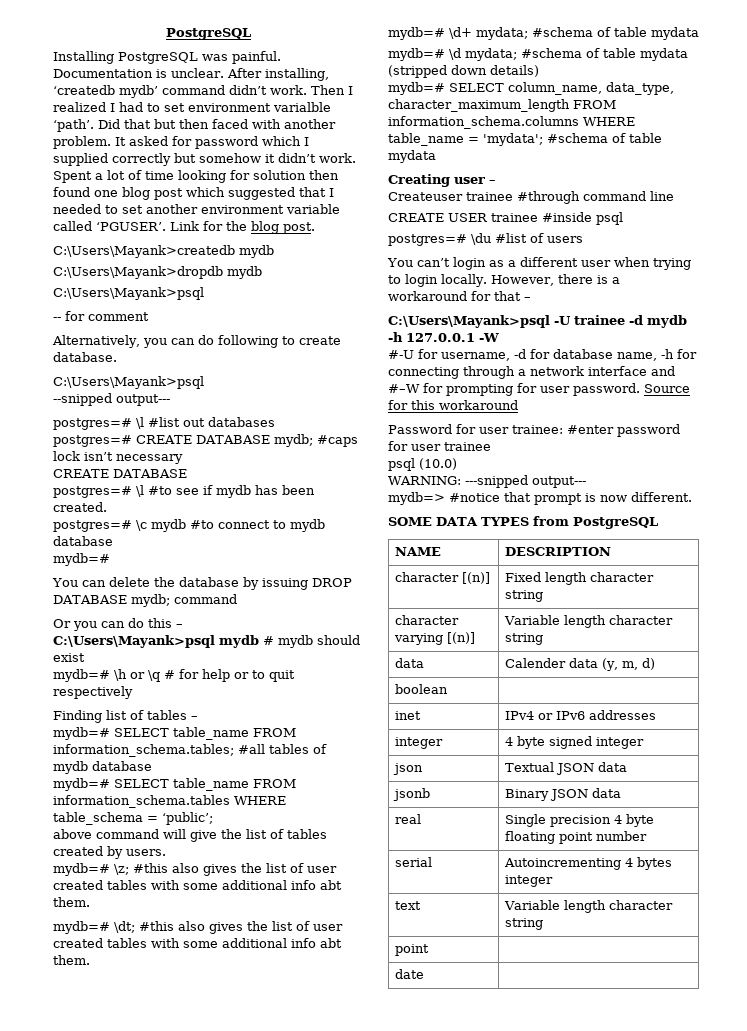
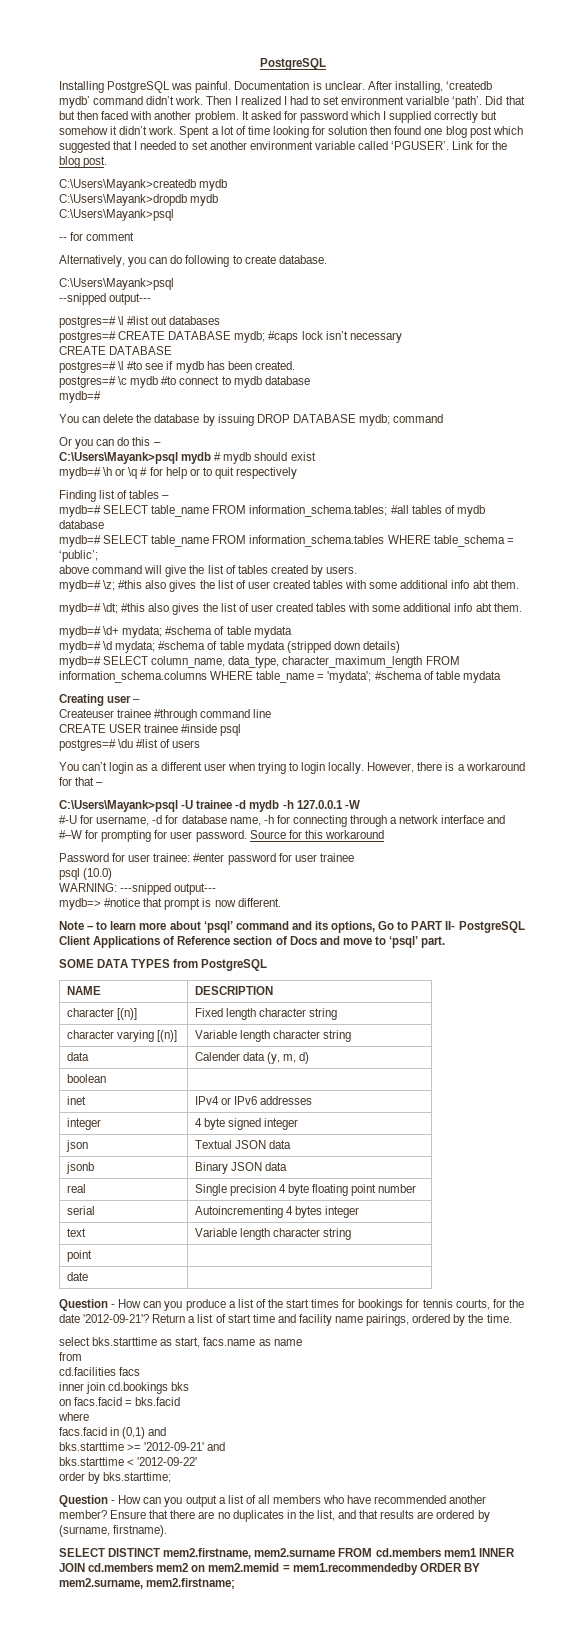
(692, 497) none -> [59,921,525,933] [59,936,446,948] // Note – to learn more about ‘psql’ command and its options, Go to PART II- PostgreSQL Client Applications of Reference section of Docs and move to ‘psql’ part.
(424, 974) none -> [59,1299,524,1311] [59,1314,512,1326] [59,1337,302,1348] [59,1352,82,1361] [59,1367,141,1376] [59,1382,190,1394] [59,1397,181,1406] [58,1412,89,1421] [59,1427,167,1439] [59,1442,226,1451] [59,1457,198,1466] [59,1472,172,1484] [59,1495,487,1507] [59,1510,490,1522] [59,1525,168,1537] [59,1548,515,1559] [59,1563,480,1575] [59,1578,236,1589] // Question - How can you produce a list of the start times for bookings for tennis courts, for the date '2012-09-21'? Return a list of start time and facility name pairings, ordered by the time. // select bks.starttime as start, facs.name as name // from // cd.facilities facs // inner join cd.bookings bks // on facs.facid = bks.facid // where // facs.facid in (0,1) and // bks.starttime >= '2012-09-21' and // bks.starttime < '2012-09-22' // order by bks.starttime; // Question - How can you output a list of all members who have recommended another member? Ensure that there are no duplicates in the list, and that results are ordered by (surname, firstname). // SELECT DISTINCT mem2.firstname, mem2.surname FROM cd.members mem1 INNER JOIN cd.members mem2 on mem2.memid = mem1.recommendedby ORDER BY mem2.surname, mem2.firstname;

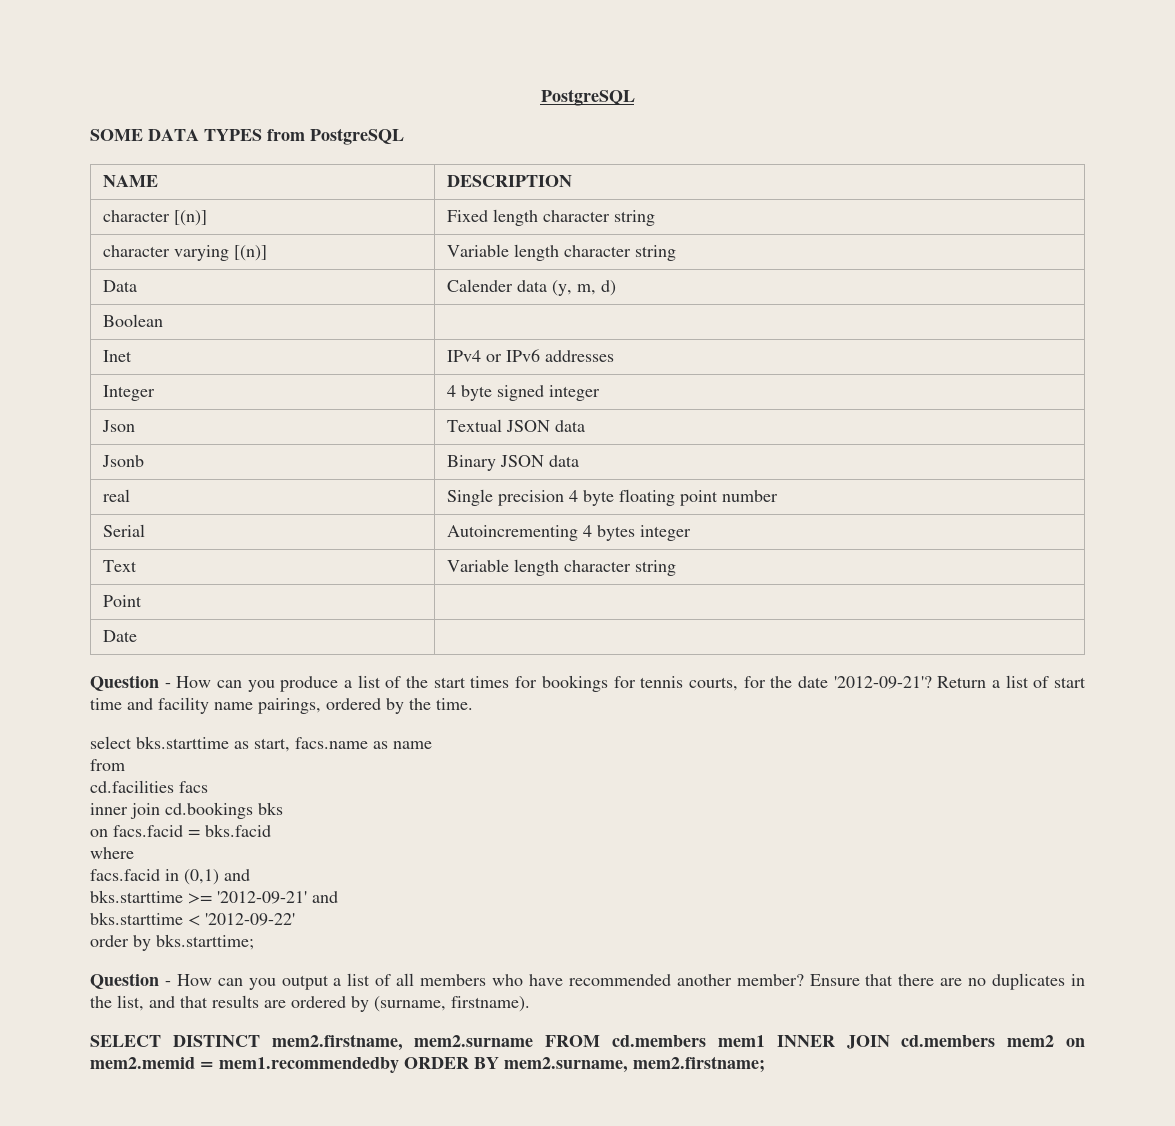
[259,58,326,70] [59,81,492,93] [59,96,525,108] [59,111,498,123] [59,126,523,138] [59,141,508,153] [59,156,108,168] [59,179,228,191] [59,194,219,206] [59,209,174,221] [59,232,135,241] [59,255,327,267] [59,278,174,290] [59,293,152,305] [59,316,221,328] [59,331,402,343] [59,346,173,355] [59,361,295,373] [59,376,310,388] [59,391,101,403] [59,414,444,426] [59,437,161,449] [59,452,316,464] [59,467,298,479] [59,490,170,502] [59,505,485,517] [59,520,104,529] [59,535,514,547] [59,550,98,562] [59,565,358,577] [59,580,519,592] [59,603,522,615] [59,626,292,638] [59,641,400,653] [59,656,460,668] [59,671,501,683] [59,694,141,706] [59,709,272,721] [59,724,242,736] [59,739,201,751] [59,762,525,774] [59,777,104,786] [59,800,360,812] [59,815,506,827] [59,830,384,842] [59,853,354,865] [59,868,113,880] [59,883,217,895] [59,898,281,910] [59,921,525,933] [59,936,446,948] PostgreSQL // Installing PostgreSQL was painful. Documentation is unclear. After installing, ‘createdb mydb’ command didn’t work. Then I realized I had to set environment varialble ‘path’. Did that but then faced with another problem. It asked for password which I supplied correctly but somehow it didn’t work. Spent a lot of time looking for solution then found one blog post which suggested that I needed to set another environment variable called ‘PGUSER’. Link for the blog post. // C:\Users\Mayank>createdb mydb // C:\Users\Mayank>dropdb mydb // C:\Users\Mayank>psql // -- for comment // Alternatively, you can do following to create database. // C:\Users\Mayank>psql // --snipped output--- // postgres=# \l #list out databases // postgres=# CREATE DATABASE mydb; #caps lock isn’t necessary // CREATE DATABASE // postgres=# \l #to see if mydb has been created. // postgres=# \c mydb #to connect to mydb database // mydb=# // You can delete the database by issuing DROP DATABASE mydb; command // Or you can do this – // C:\Users\Mayank>psql mydb # mydb should exist // mydb=# \h or \q # for help or to quit respectively // Finding list of tables – // mydb=# SELECT table_name FROM information_schema.tables; #all tables of mydb database // mydb=# SELECT table_name FROM information_schema.tables WHERE table_schema = ‘public’; // above command will give the list of tables created by users. // mydb=# \z; #this also gives the list of user created tables with some additional info abt them. // mydb=# \dt; #this also gives the list of user created tables with some additional info abt them. // mydb=# \d+ mydata; #schema of table mydata // mydb=# \d mydata; #schema of table mydata (stripped down details) // mydb=# SELECT column_name, data_type, character_maximum_length FROM information_schema.columns WHERE table_name = 'mydata'; #schema of table mydata // Creating user – // Createuser trainee #through command line // CREATE USER trainee #inside psql // postgres=# \du #list of users // You can’t login as a different user when trying to login locally. However, there is a workaround for that – // C:\Users\Mayank>psql -U trainee -d mydb -h 127.0.0.1 -W // #-U for username, -d for database name, -h for connecting through a network interface and #–W for prompting for user password. Source for this workaround // Password for user trainee: #enter password for user trainee // psql (10.0) // WARNING: ---snipped output--- // mydb=> #notice that prompt is now different. // Note – to learn more about ‘psql’ command and its options, Go to PART II- PostgreSQL Client Applications of Reference section of Docs and move to ‘psql’ part. -> [540,89,635,106] PostgreSQL
[66,1052,89,1061] data -> [102,280,137,292] Data
[66,1074,106,1083] [66,1096,86,1105] boolean | // inet -> [102,314,163,327] [102,350,132,362] Boolean | // Inet
[66,1118,101,1130] integer -> [102,385,155,401] Integer
[65,1140,88,1152] json -> [101,420,135,432] Json
[65,1162,94,1174] jsonb -> [101,455,144,467] Jsonb
[66,1206,95,1215] serial -> [102,524,145,537] Serial
[66,1228,86,1237] [194,1228,352,1240] [66,1250,92,1262] [66,1272,88,1281] text | Variable length character string // point | // date -> [102,560,137,572] [446,559,676,576] [102,595,142,607] [102,630,137,642] Text | Variable length character string // Point | // Date

